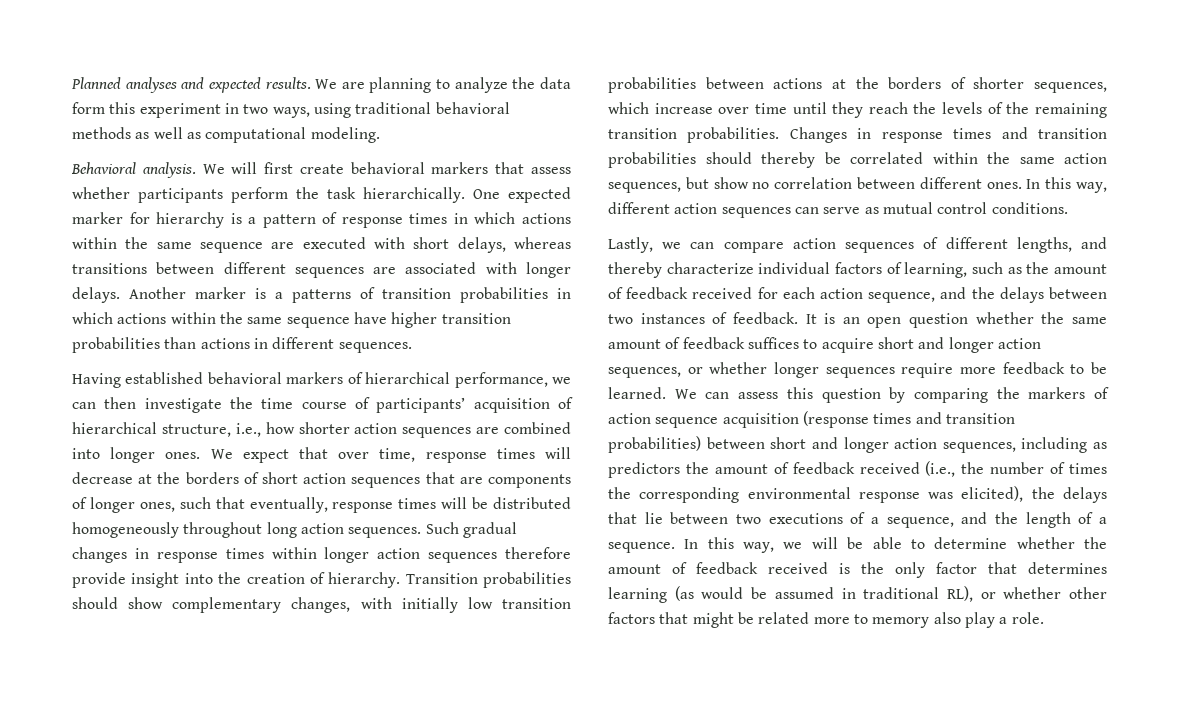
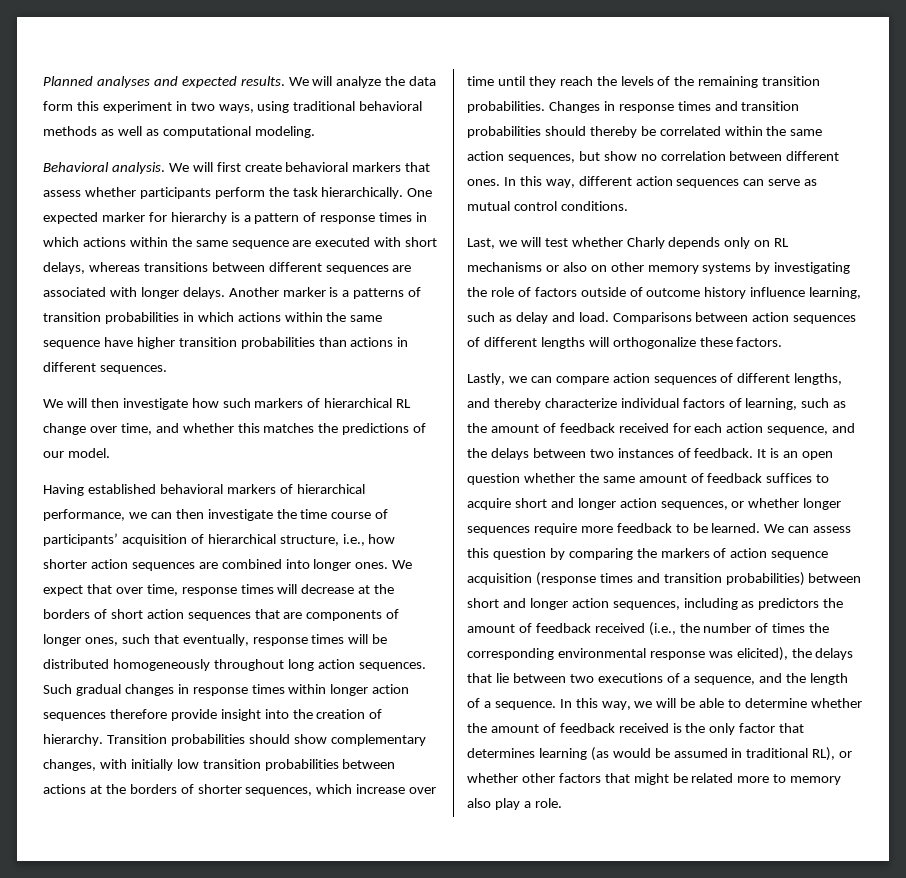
[341,77,451,93] are planning to -> [312,76,333,86] will
(412, 347) none -> [43,398,412,410] [43,423,427,435] [43,448,110,458] // We will then investigate how such markers of hierarchical RL change over time, and whether this matches the predictions of our model.
(1068, 208) none -> [467,237,790,249] [467,262,851,274] [467,287,862,299] [467,312,857,324] [467,337,783,349] // Last, we will test whether Charly depends only on RL mechanisms or also on other memory systems by investigating the role of factors outside of outcome history influence learning, such as delay and load. Comparisons between action sequences of different lengths will orthogonalize these factors.

